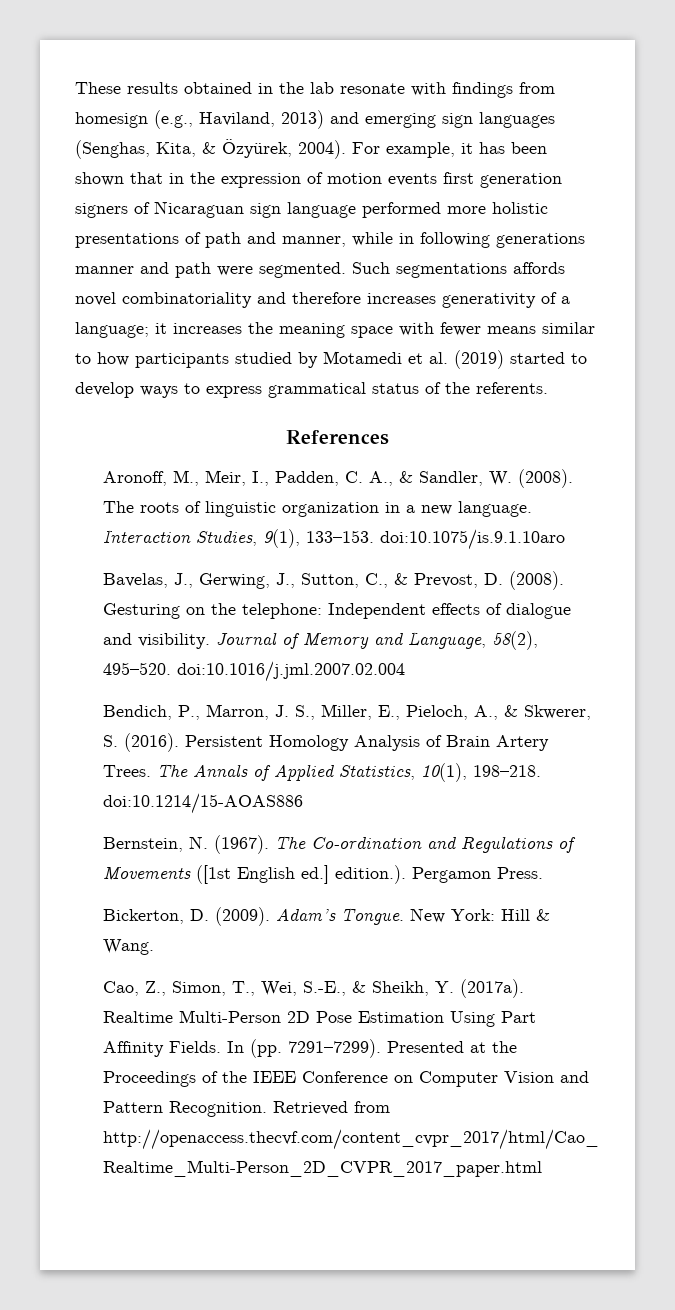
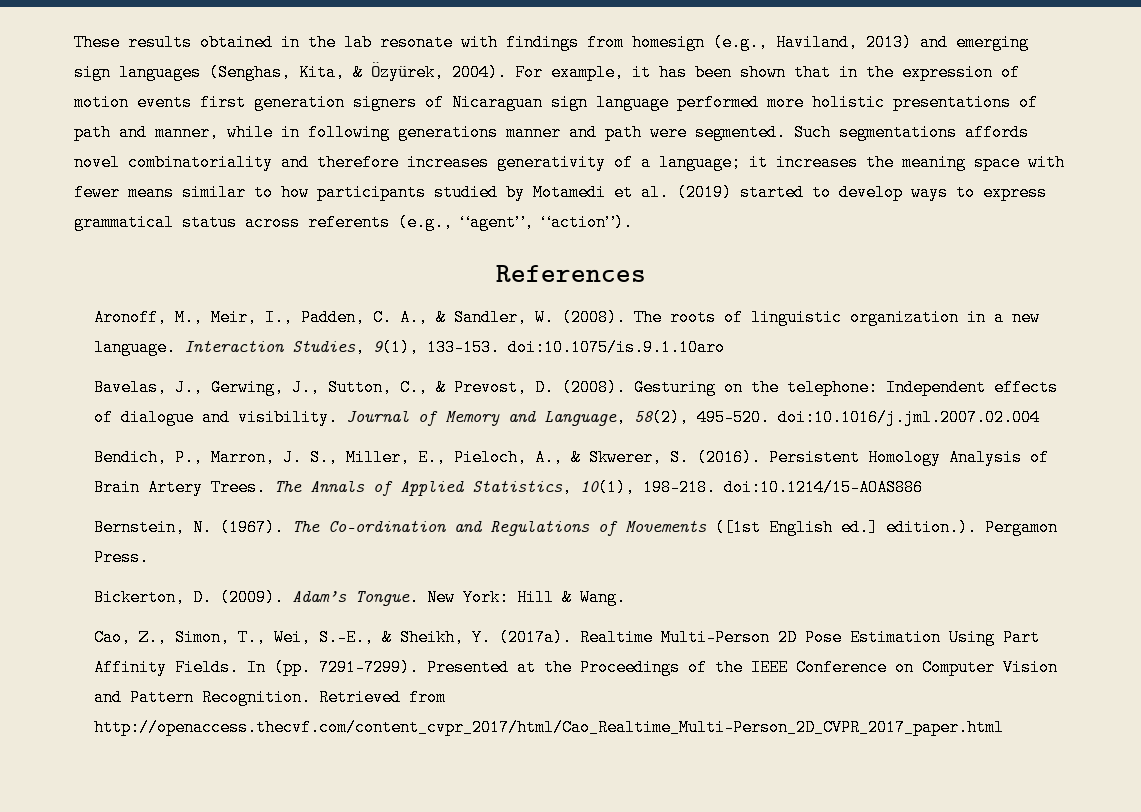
[425,382,548,394] of the referents. -> [245,214,633,231] across referents (e.g., “agent”, “action”).

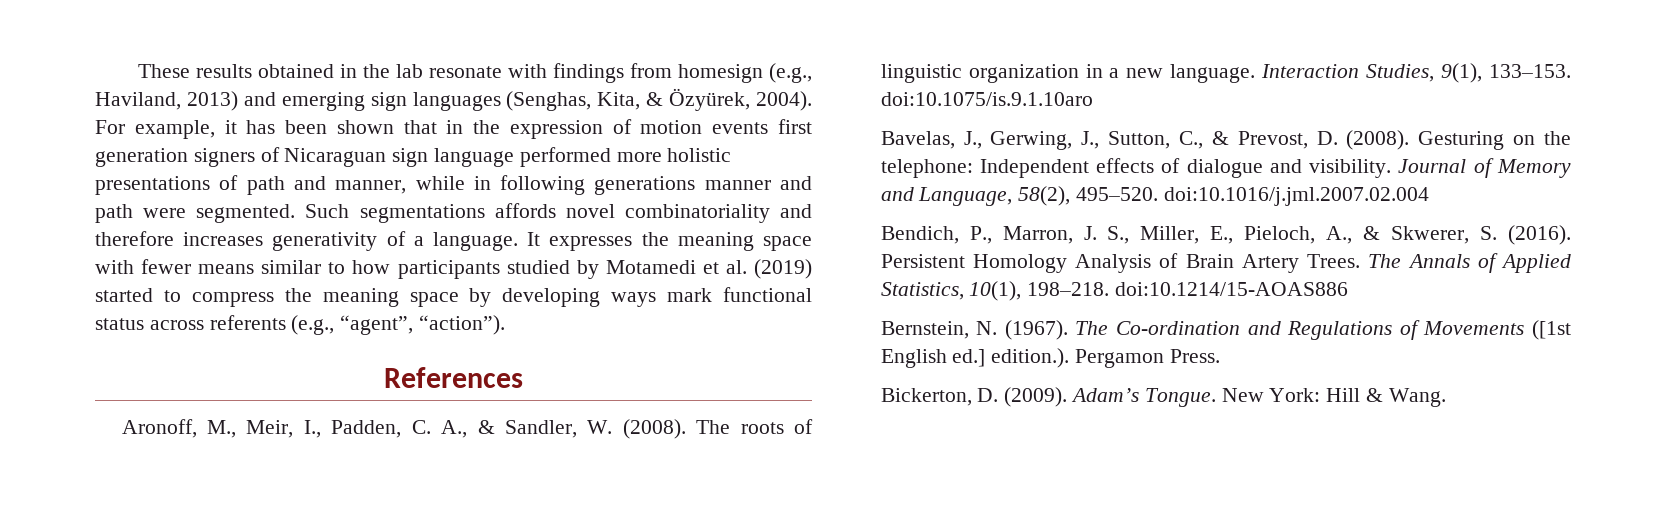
[659,154,858,171] language; it increases -> [432,232,633,251] language. It expresses
[839,184,1047,201] [74,214,174,231] develop ways to express grammatical -> [191,287,812,307] compress the meaning space by developing ways mark functional
[93,629,1040,646] [93,659,1058,676] [93,689,446,706] [93,719,1004,736] // Cao, Z., Simon, T., Wei, S.-E., & Sheikh, Y. (2017a). Realtime Multi-Person 2D Pose Estimation Using Part Affinity Fields. In (pp. 7291–7299). Presented at the Proceedings of the IEEE Conference on Computer Vision and Pattern Recognition. Retrieved from http://openaccess.thecvf.com/content_cvpr_2017/html/Cao_Realtime_Multi-Person_2D_CVPR_2017_paper.html -> (1446, 397) none

